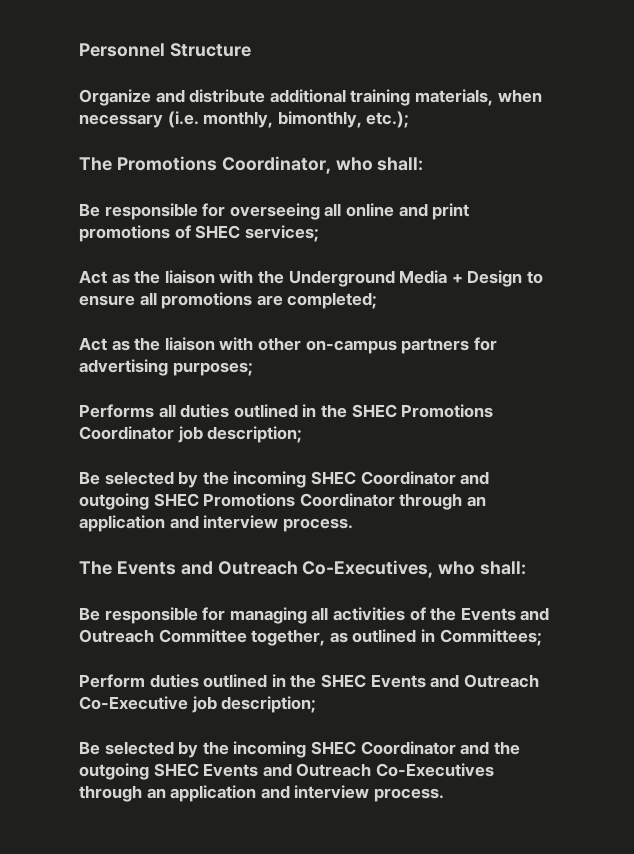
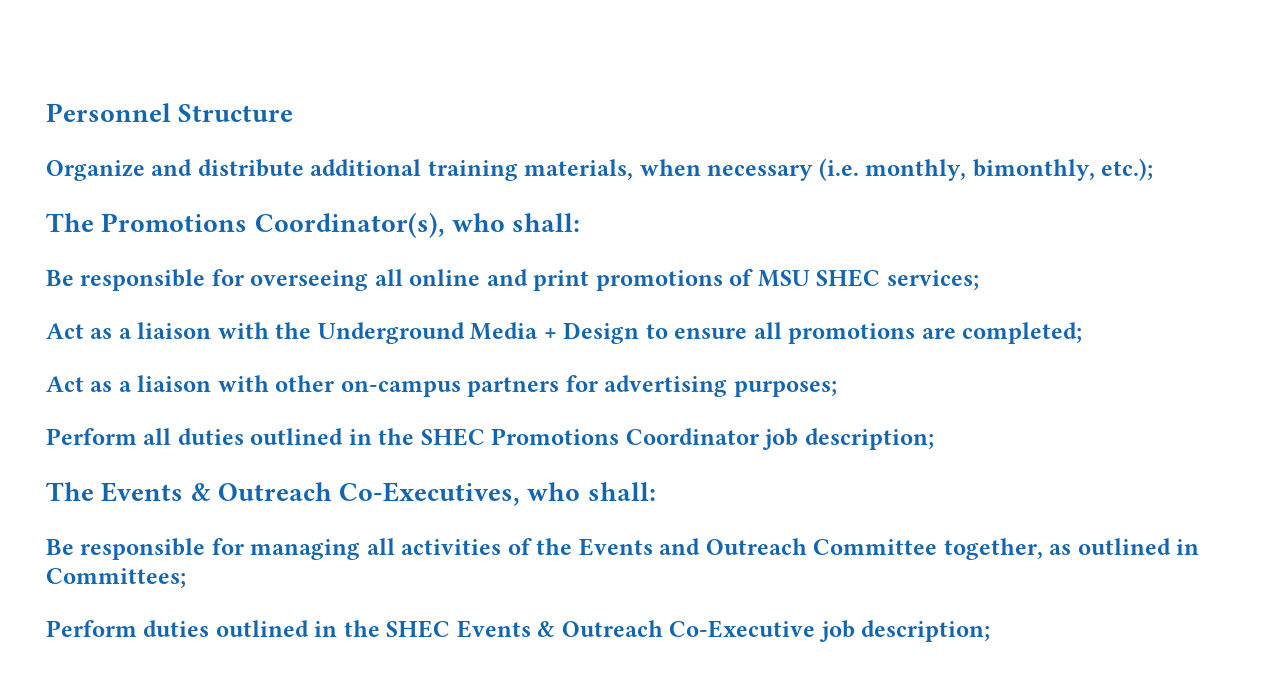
[221,156,331,174] Coordinator, -> [254,212,445,238] Coordinator(s),
(191, 232) none -> [757,270,810,287] MSU
[134,270,161,284] the -> [118,328,132,339] a
[134,337,161,351] the -> [118,381,132,392] a
[79,404,154,418] Performs -> [46,428,137,445] Perform
[79,471,490,488] [79,493,486,510] [79,515,353,532] // Be selected by the incoming SHEC Coordinator and outgoing SHEC Promotions Coordinator through an application and interview process. -> (934, 439) none
[180,561,213,575] and -> [190,483,211,501] &
[430,674,460,688] and -> [537,621,556,637] &
[79,741,520,758] [79,763,494,780] [79,785,444,802] // Be selected by the incoming SHEC Coordinator and the outgoing SHEC Events and Outreach Co-Executives through an application and interview process. -> (991, 631) none

